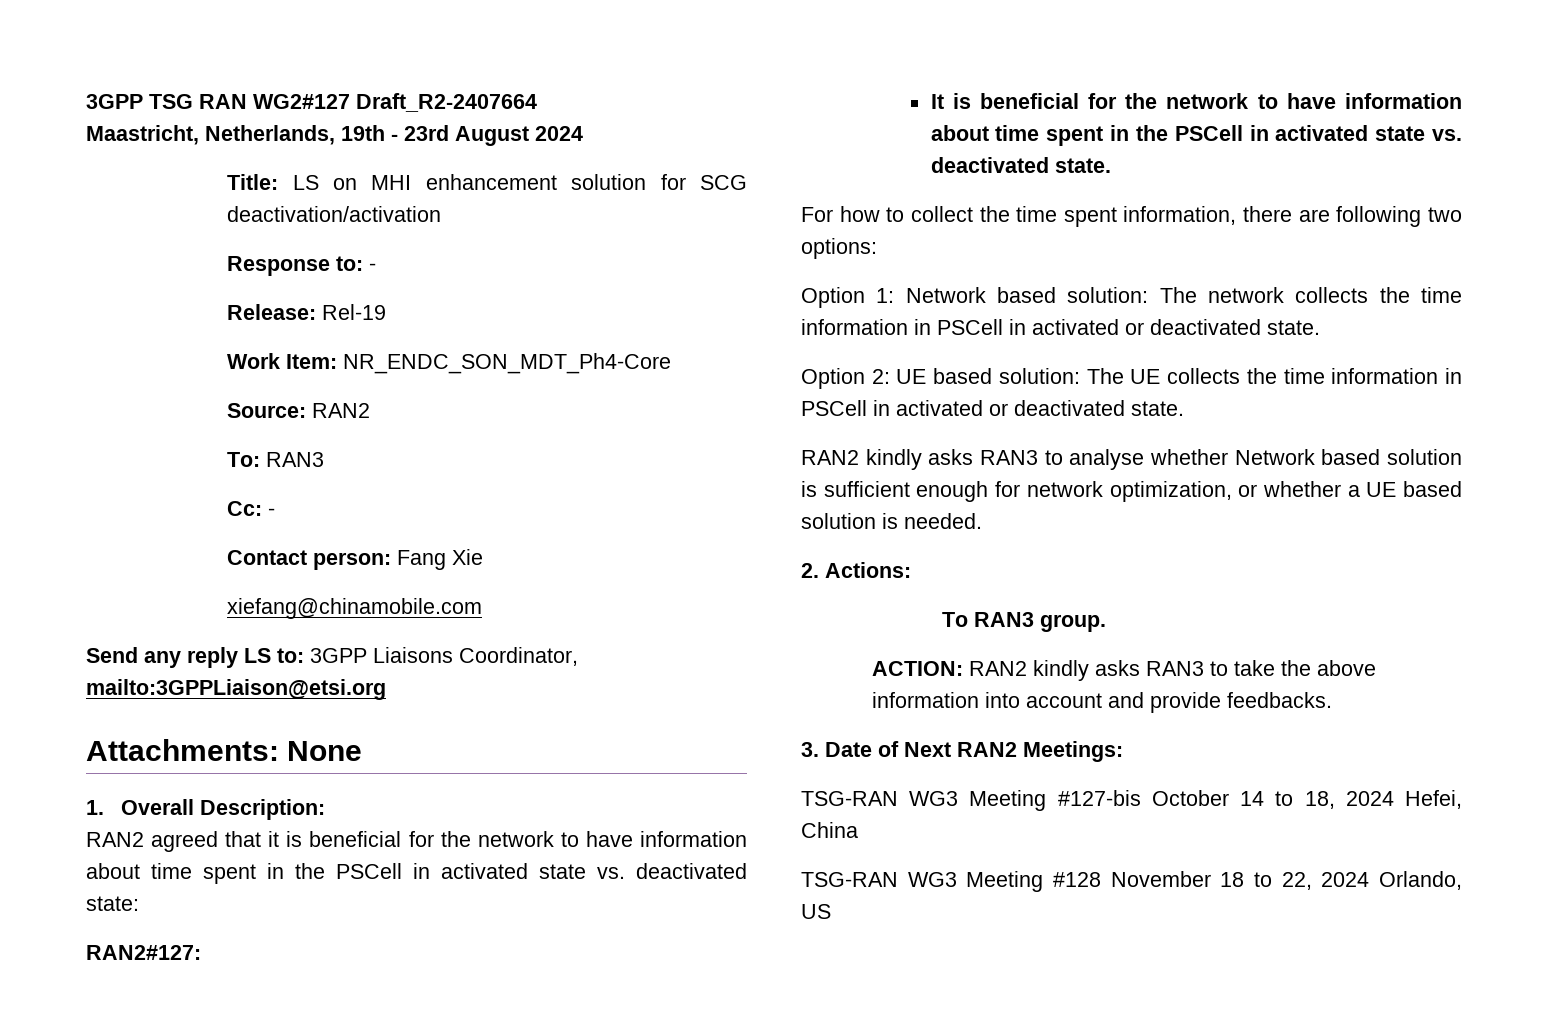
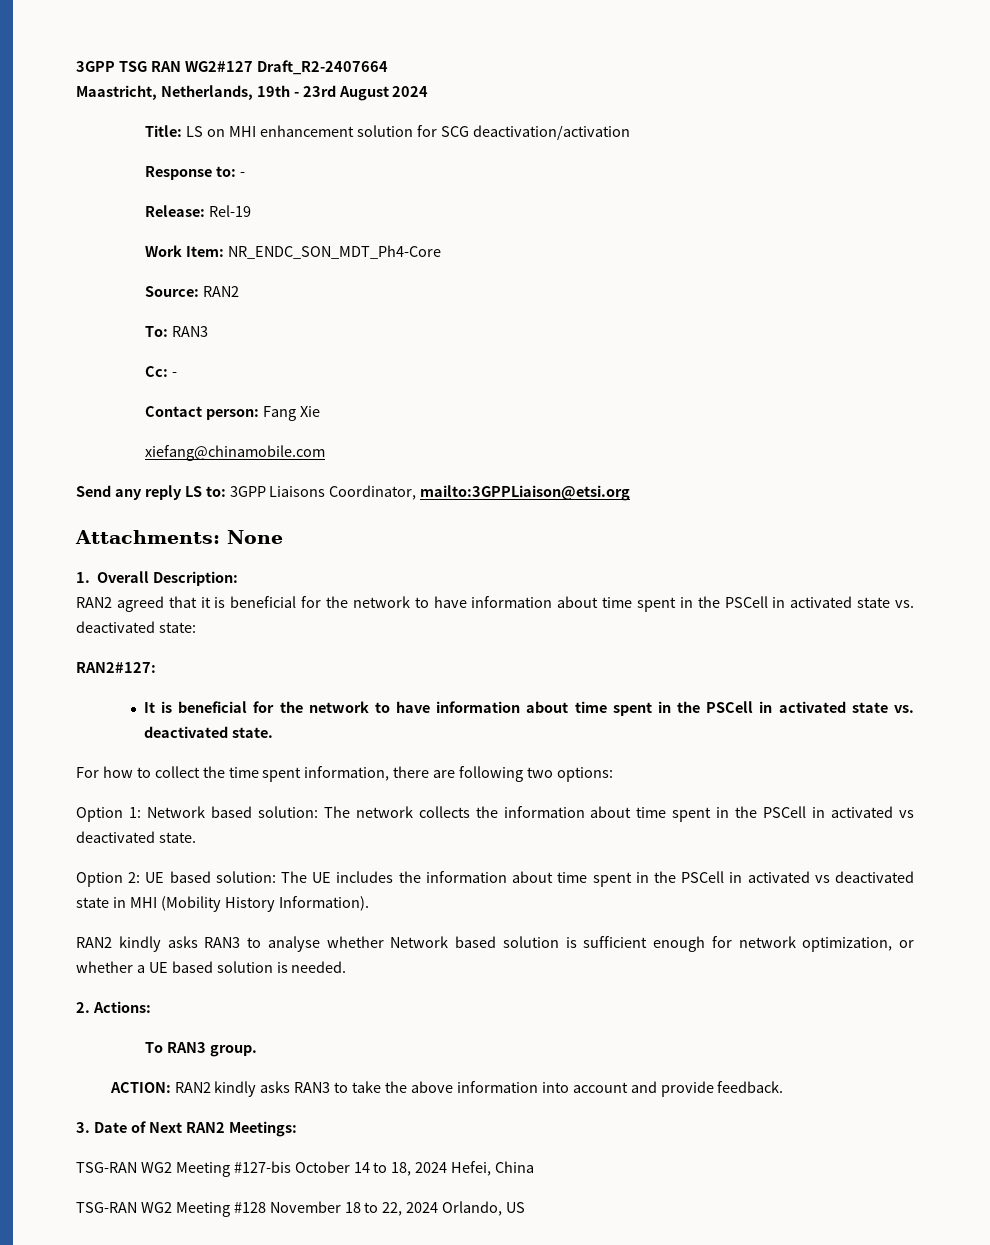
[1421,287,1462,303] [801,319,1144,335] time information in PSCell in activated or -> [503,806,915,822] information about time spent in the PSCell in activated vs
[1167,368,1462,384] [801,400,1184,416] collects the time information in PSCell in activated or deactivated state. -> [336,871,915,887] [76,896,369,912] includes the information about time spent in the PSCell in activated vs deactivated state in MHI (Mobility History Information).
[1226,692,1332,708] feedbacks. -> [717,1081,784,1093] feedback.
[909,791,959,806] WG3 -> [140,1162,172,1173] WG2
[907,872,957,887] WG3 -> [140,1202,172,1213] WG2

